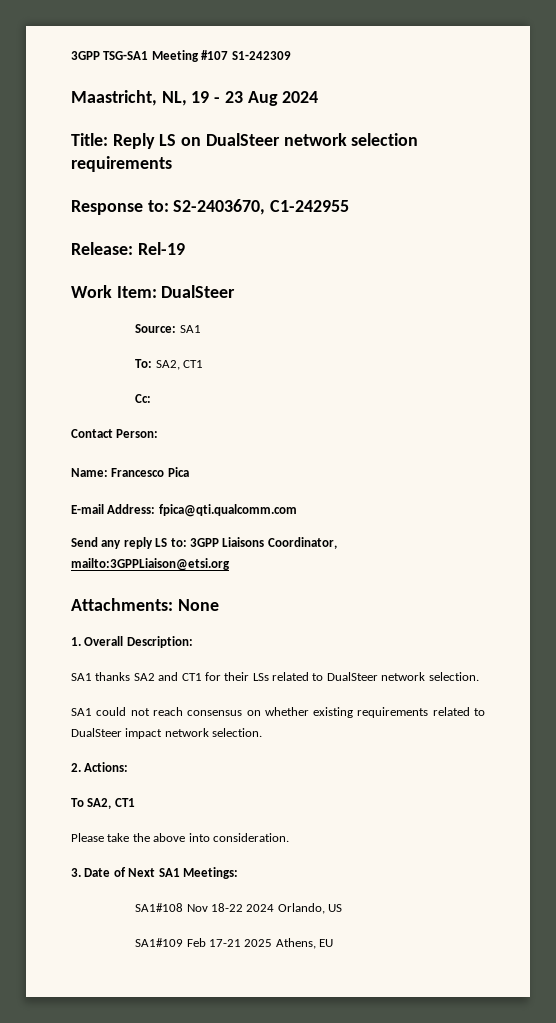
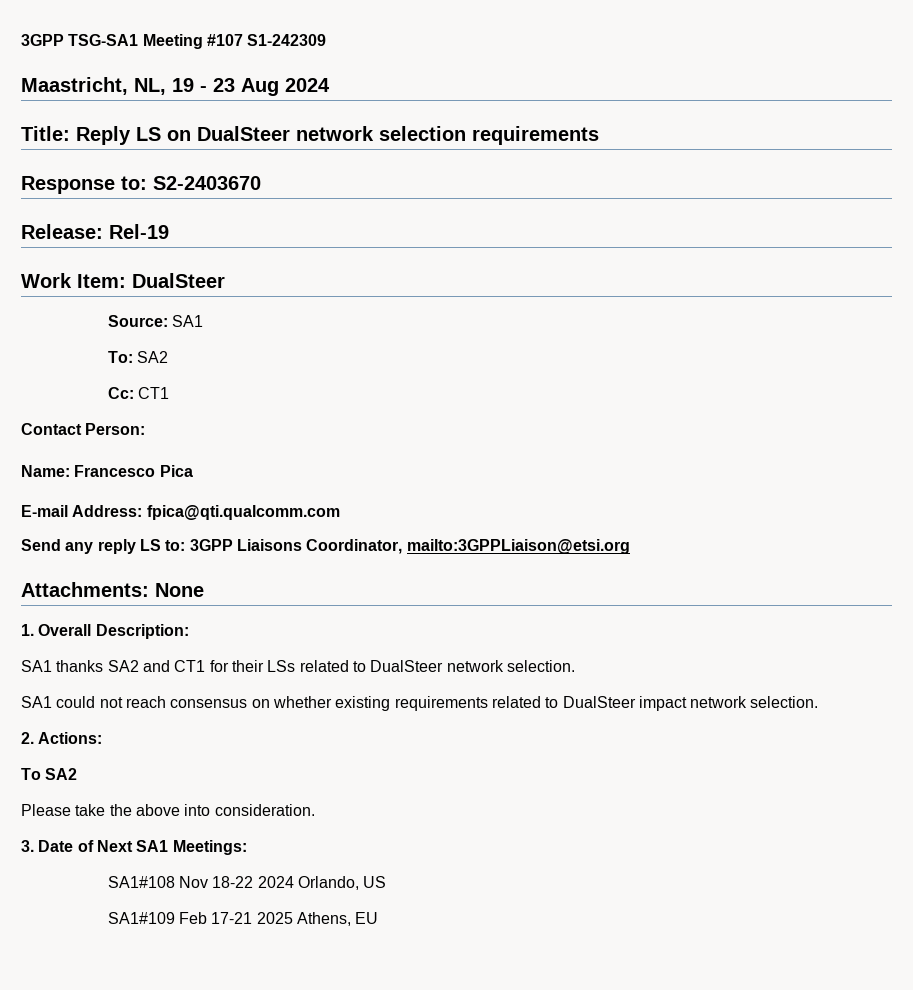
[173,199,350,215] S2-2403670, C1-242955 -> [153,176,261,190] S2-2403670
[155,360,204,370] SA2, CT1 -> [137,351,169,363] SA2
(152, 398) none -> [138,387,170,399] CT1
[87,798,135,809] SA2, CT1 -> [45,768,78,780] SA2

